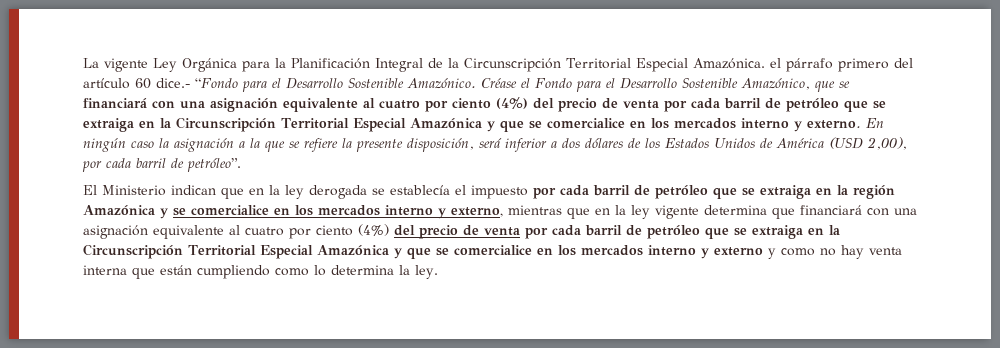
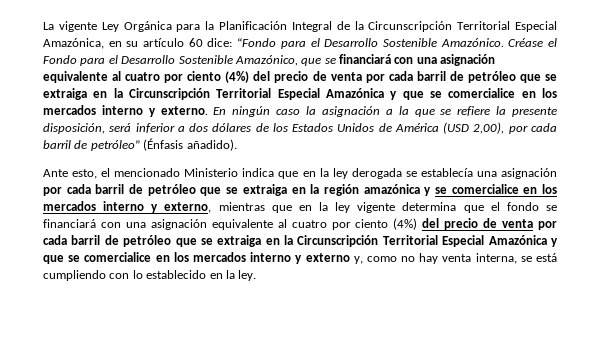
[692,58,913,72] Amazónica. el párrafo primero del -> [43,38,139,49] Amazónica, en su
[156,78,190,88] dice.- -> [207,38,233,47] dice:
[187,158,241,172] [83,185,216,196] petróleo”. // El Ministerio indican -> [90,138,237,151] [43,168,275,179] petróleo” (Énfasis añadido). // Ante esto, el mencionado Ministerio indica
[455,185,528,199] el impuesto -> [476,168,557,179] una asignación
[83,205,155,215] Amazónica -> [363,184,420,194] amazónica
(795, 213) none -> [490,202,558,211] el fondo se
[767,248,776,259] y -> [353,256,363,264] y,
[83,265,394,279] interna que están cumpliendo como lo determina -> [475,253,557,264] [43,270,223,281] interna, se está cumpliendo con lo establecido en

